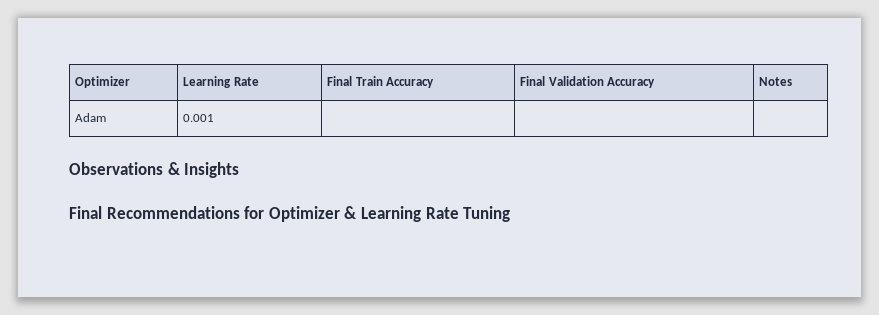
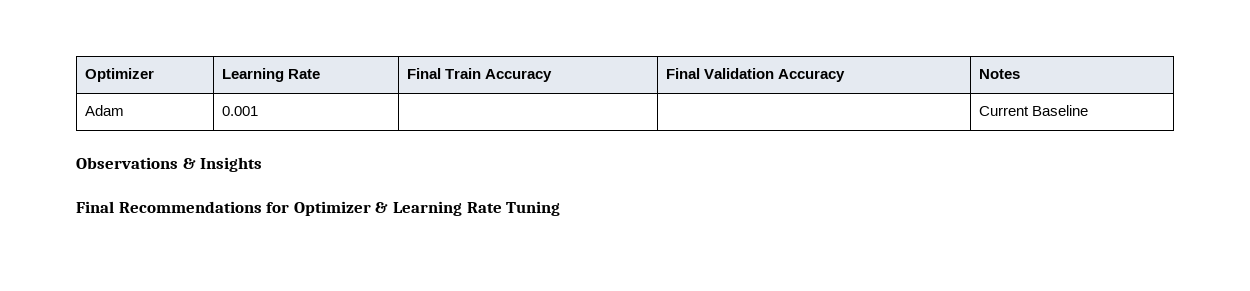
(215, 118) none -> [978,105,1088,116] Current Baseline

